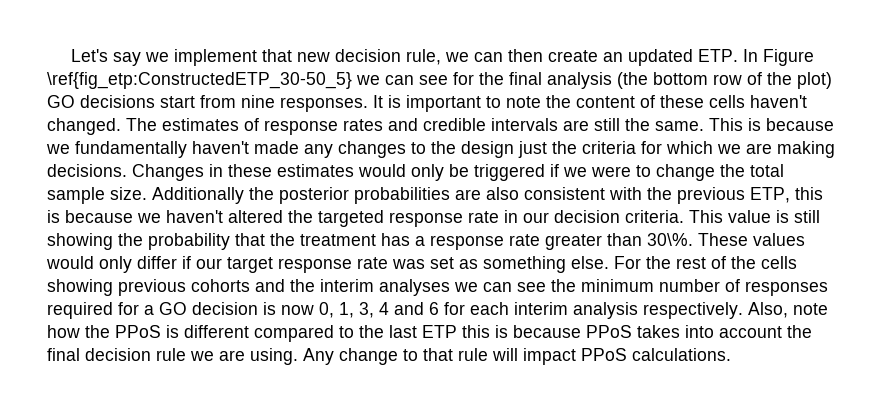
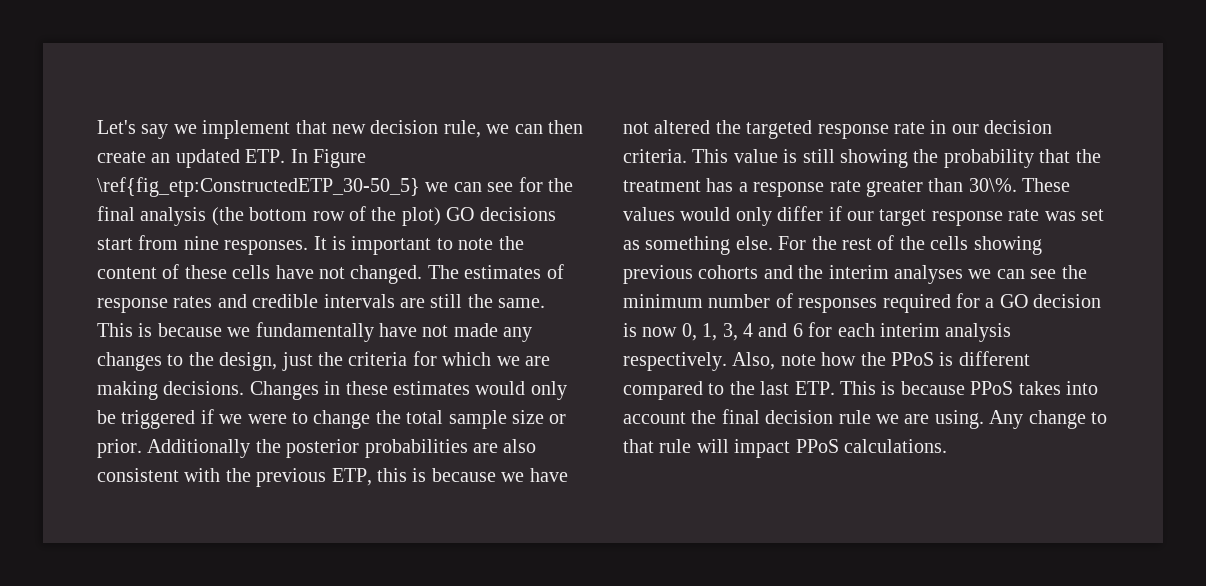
[750,95,807,108] haven't -> [275,265,345,279] have not
[192,141,249,154] haven't -> [379,323,449,337] have not
[461,141,514,158] design -> [219,352,278,371] design,
[110,187,147,200] size. -> [511,410,567,424] [97,439,142,458] size or prior.
[166,210,223,223] haven't -> [529,468,568,482] [623,122,649,134] have not
[422,325,490,338] ETP this -> [794,381,876,395] ETP. This

